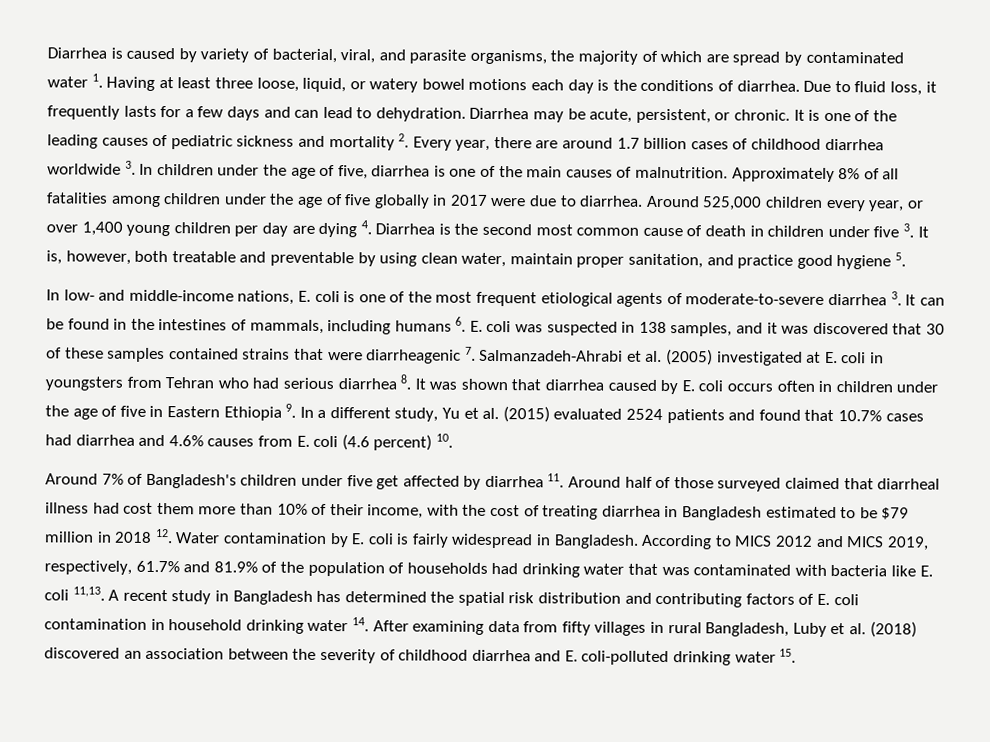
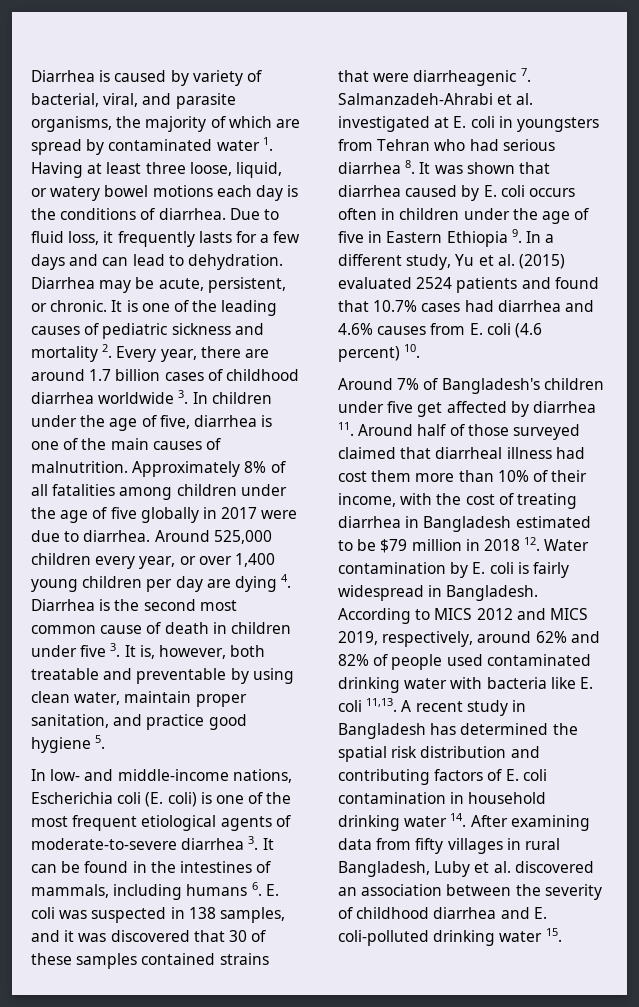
[297,290,340,303] E. coli -> [31,792,197,807] Escherichia coli (E. coli)
[666,349,714,366] (2005) -> (534, 99) none
[135,560,792,578] 61.7% and 81.9% of the population of households had drinking water that was contaminated -> [477,631,600,643] [338,654,591,670] [338,677,448,693] around 62% and 82% of people used contaminated drinking water
[869,621,917,638] (2018) -> (511, 867) none

